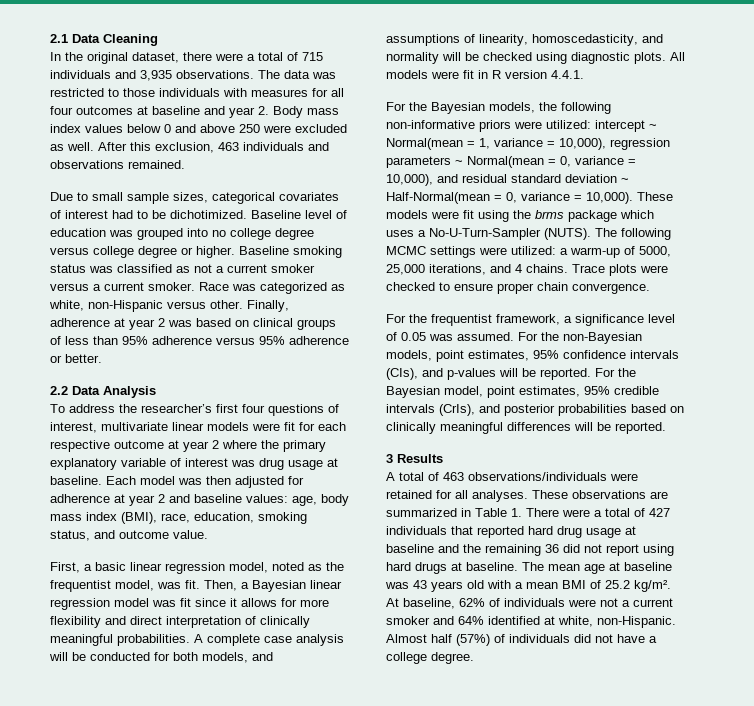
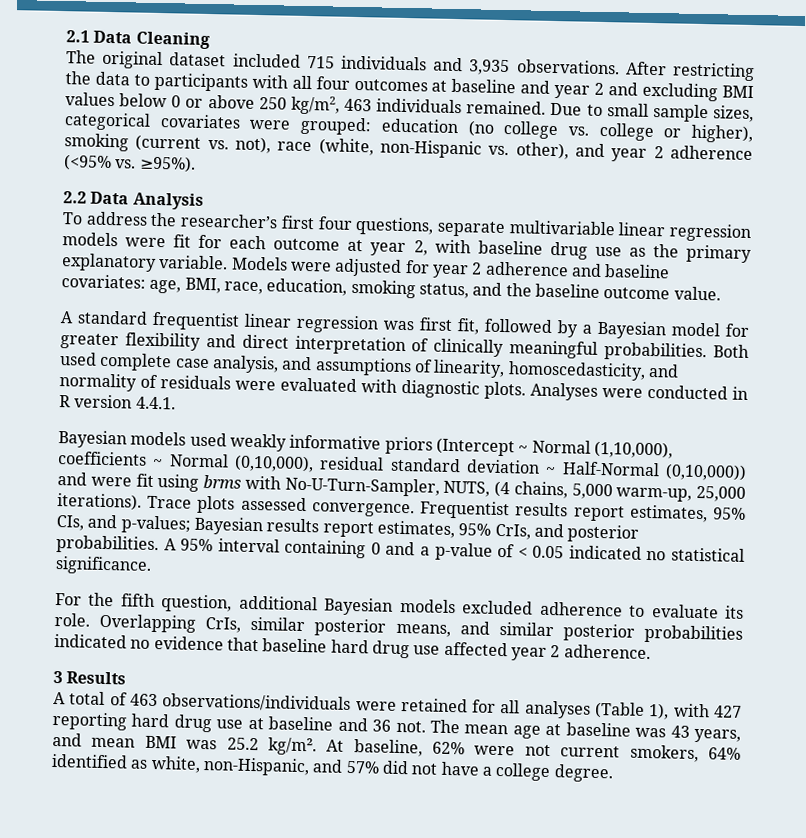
[50,52,298,64] In the original dataset, there were a total of -> [66,50,301,70] The original dataset included
[258,70,336,79] [50,88,328,97] The data was restricted to those individuals with measures for -> [625,61,756,82] [65,71,288,92] After restricting the data to participants with
[258,106,339,118] [50,124,81,133] 2. Body mass index -> [594,82,755,102] 2 and excluding BMI
[175,124,196,133] and -> [185,98,204,108] or
[263,124,347,133] [50,142,329,153] [50,160,124,169] were excluded as well. After this exclusion, 463 individuals and observations -> [290,95,463,115] kg/m2, 463 individuals
(185, 164) // -> (547, 107) none
[50,210,347,219] [50,228,314,240] [50,246,342,258] [50,264,315,273] [50,282,345,294] [49,300,289,312] [50,318,336,330] [50,336,349,345] [50,354,102,363] of interest had to be dichotimized. Baseline level of education was grouped into no college degree versus college degree or higher. Baseline smoking status was classified as not a current smoker versus a current smoker. Race was categorized as white, non-Hispanic versus other. Finally, adherence at year 2 was based on clinical groups of less than 95% adherence versus 95% adherence or better. -> [249,116,755,144] [64,133,754,162] [63,154,196,173] were grouped: education (no college vs. college or higher), smoking (current vs. not), race (white, non-Hispanic vs. other), and year 2 adherence (<95% vs. ≥95%).
[268,404,339,416] [50,422,204,433] questions of interest, multivariate linear -> [355,217,752,243] questions, separate multivariable linear regression
[50,440,110,452] respective -> (267, 242) none
[212,440,326,452] [50,458,338,470] [50,476,304,488] [50,494,165,506] 2 where the primary explanatory variable of interest was drug usage at baseline. Each model was then adjusted for adherence at year 2 -> [413,239,753,264] [61,253,569,279] 2, with baseline drug use as the primary explanatory variable. Models were adjusted for year 2 adherence
[246,494,349,506] [50,512,157,524] values: age, body mass index (BMI), -> [61,274,221,294] covariates: age, BMI,
(115, 534) none -> [505,283,600,298] the baseline
[50,562,344,574] [50,580,342,592] [50,598,329,610] First, a basic linear regression model, noted as the frequentist model, was fit. Then, a Bayesian linear regression model was fit since it allows for more -> [60,310,749,340] [60,333,119,350] A standard frequentist linear regression was first fit, followed by a Bayesian model for greater
[194,634,344,646] [49,652,248,663] A complete case analysis will be conducted for both models, -> [713,344,750,358] [60,352,279,374] Both used complete case analysis,
[442,52,685,64] [386,70,584,79] [386,102,611,114] [386,120,657,132] [386,138,670,150] [386,156,636,168] [386,174,629,186] [386,192,673,204] [386,210,654,222] [386,228,671,240] [386,246,671,258] [386,264,668,276] [386,282,650,294] [386,314,675,326] [386,332,642,344] [386,350,679,362] [386,368,636,380] [386,386,659,398] [386,404,684,416] [386,422,666,434] will be checked using diagnostic plots. All models were fit in R version 4.4.1. // For the Bayesian models, the following non-informative priors were utilized: intercept ~ Normal(mean = 1, variance = 10,000), regression parameters ~ Normal(mean = 0, variance = 10,000), and residual standard deviation ~ Half-Normal(mean = 0, variance = 10,000). These models were fit using the brms package which uses a No-U-Turn-Sampler (NUTS). The following MCMC settings were utilized: a warm-up of 5000, 25,000 iterations, and 4 chains. Trace plots were checked to ensure proper chain convergence. // For the frequentist framework, a significance level of 0.05 was assumed. For the non-Bayesian models, point estimates, 95% confidence intervals (CIs), and p-values will be reported. For the Bayesian model, point estimates, 95% credible intervals (CrIs), and posterior probabilities based on clinically meaningful differences will be reported. -> [140,374,748,401] [59,394,176,410] [58,430,673,459] [58,451,747,481] [57,472,746,502] [57,493,746,523] [56,514,640,543] [56,535,745,562] [55,556,152,575] [55,592,745,619] [54,612,743,644] [54,633,651,661] of residuals were evaluated with diagnostic plots. Analyses were conducted in R version 4.4.1. // Bayesian models used weakly informative priors (Intercept ~ Normal (1,10,000), coefficients ~ Normal (0,10,000), residual standard deviation ~ Half-Normal (0,10,000)) and were fit using brms with No-U-Turn-Sampler, NUTS, (4 chains, 5,000 warm-up, 25,000 iterations). Trace plots assessed convergence. Frequentist results report estimates, 95% CIs, and p-values; Bayesian results report estimates, 95% CrIs, and posterior probabilities. A 95% interval containing 0 and a p-value of < 0.05 indicated no statistical significance. // For the fifth question, additional Bayesian models excluded adherence to evaluate its role. Overlapping CrIs, similar posterior means, and similar posterior probabilities indicated no evidence that baseline hard drug use affected year 2 adherence.
[472,490,668,502] [386,508,670,517] [386,526,636,538] [386,544,674,556] [386,562,518,574] analyses. These observations are summarized in Table 1. There were a total of 427 individuals that reported hard drug usage at baseline and the remaining 36 did not report using hard drugs at baseline. -> [523,700,742,720] [52,711,426,733] analyses (Table 1), with 427 reporting hard drug use at baseline and 36 not.
[431,580,523,592] years old with a -> [694,728,741,743] [52,732,82,747] years, and
[590,580,601,589] of -> [186,739,218,750] was
[489,598,673,607] [386,616,676,628] [386,634,570,646] of individuals were not a current smoker and 64% identified at white, non-Hispanic. Almost half (57%) of individuals -> [474,744,741,763] [51,753,380,777] were not current smokers, 64% identified as white, non-Hispanic, and 57%

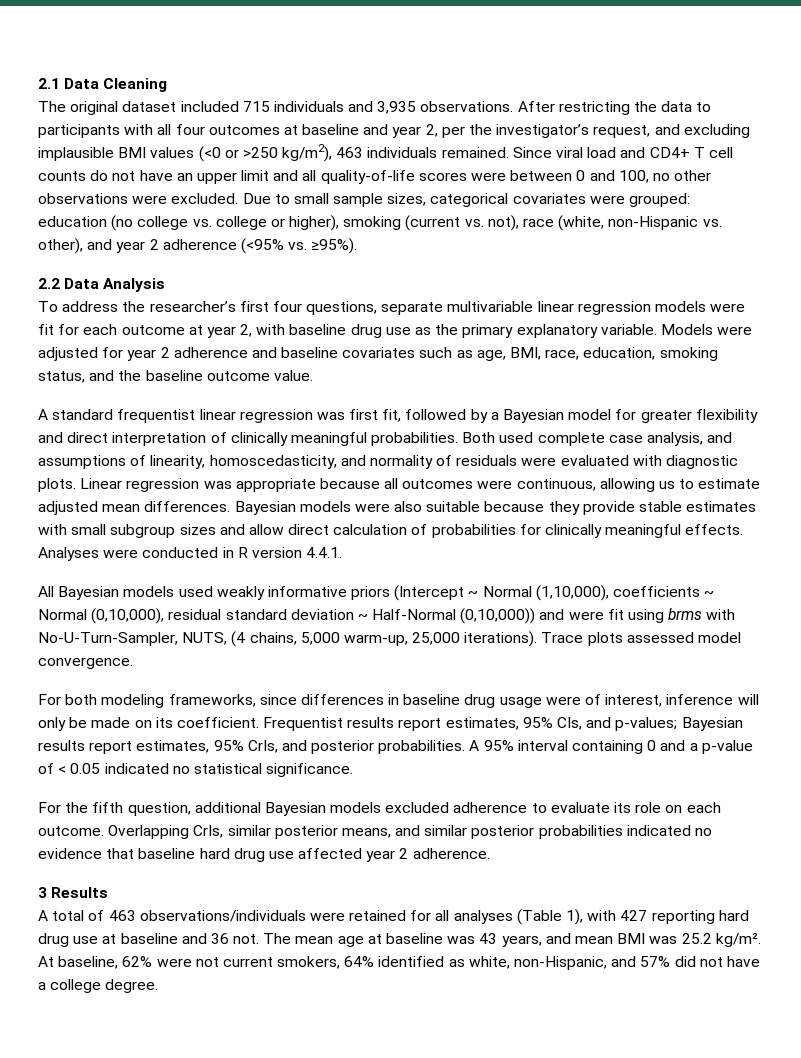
[594,82,605,96] 2 -> [425,124,651,138] 2, per the investigator’s request,
(719, 92) none -> [38,147,114,161] implausible
[119,93,547,115] below 0 or above 250 kg/m2, 463 individuals remained. -> [198,144,733,162] [38,170,712,184] [38,193,239,204] (<0 or >250 kg/m2), 463 individuals remained. Since viral load and CD4+ T cell counts do not have an upper limit and all quality-of-life scores were between 0 and 100, no other observations were excluded.
[61,274,146,289] covariates: -> [342,347,473,358] covariates such as
(526, 390) none -> [80,478,761,492] [38,501,757,515] [38,524,744,538] Linear regression was appropriate because all outcomes were continuous, allowing us to estimate adjusted mean differences. Bayesian models were also suitable because they provide stable estimates with small subgroup sizes and allow direct calculation of probabilities for clinically meaningful effects.
(176, 403) none -> [38,586,54,597] All
(307, 504) none -> [698,632,742,643] model
(415, 510) none -> [38,694,759,708] [38,717,259,731] // For both modeling frameworks, since differences in baseline drug usage were of interest, inference will only be made on its coefficient.
[54,612,90,627] role. -> [635,802,721,813] [38,826,104,836] role on each outcome.

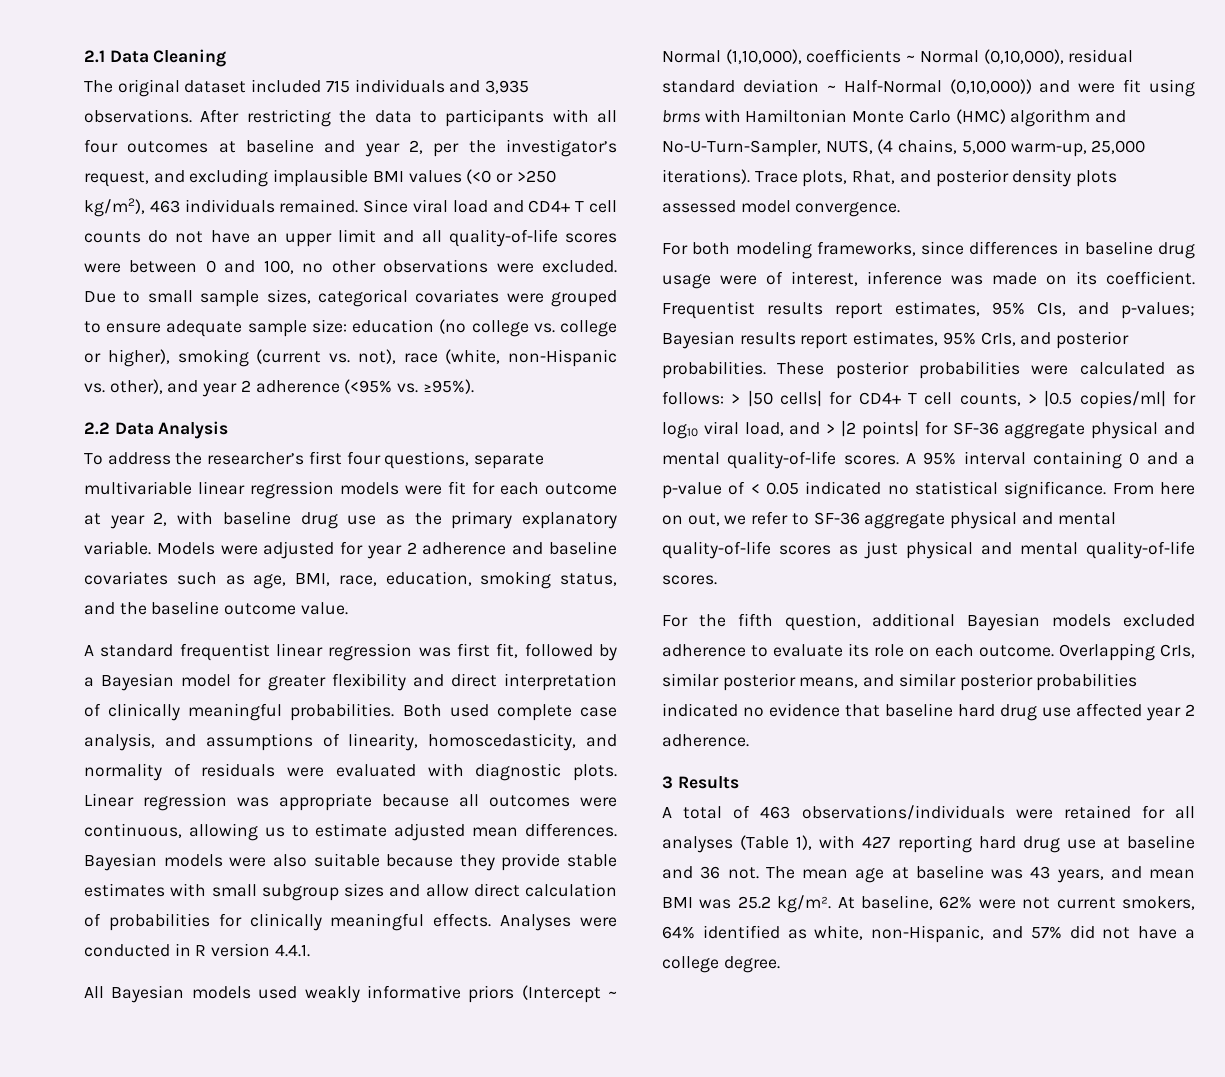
[629,193,691,207] grouped: -> [551,290,617,307] [84,319,347,337] grouped to ensure adequate sample size:
(736, 614) none -> [745,109,1127,127] Hamiltonian Monte Carlo (HMC) algorithm and
(584, 637) none -> [802,169,1072,187] plots, Rhat, and posterior density
[737,694,759,705] [38,717,88,731] will only be -> [951,275,983,285] was
(466, 747) none -> [777,361,1195,379] [662,390,1196,409] [662,420,1195,439] [662,451,899,469] These posterior probabilities were calculated as follows: > |50 cells| for CD4+ T cell counts, > |0.5 copies/ml| for log10 viral load, and > |2 points| for SF-36 aggregate physical and mental quality-of-life scores.
(354, 770) none -> [1112,482,1195,495] [662,511,1116,529] [662,541,1195,559] [662,575,717,585] From here on out, we refer to SF-36 aggregate physical and mental quality-of-life scores as just physical and mental quality-of-life scores.

